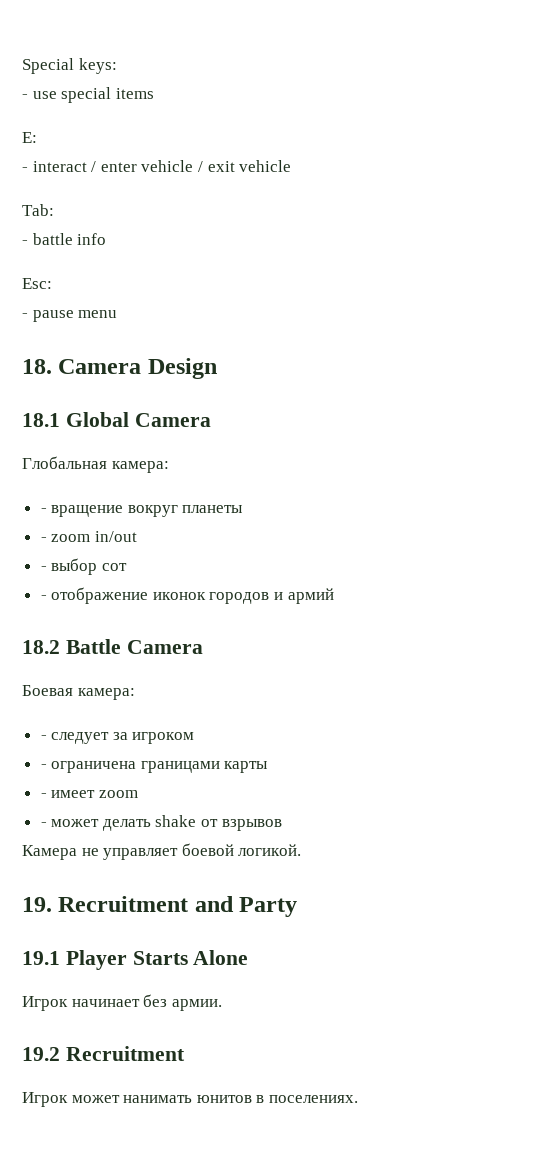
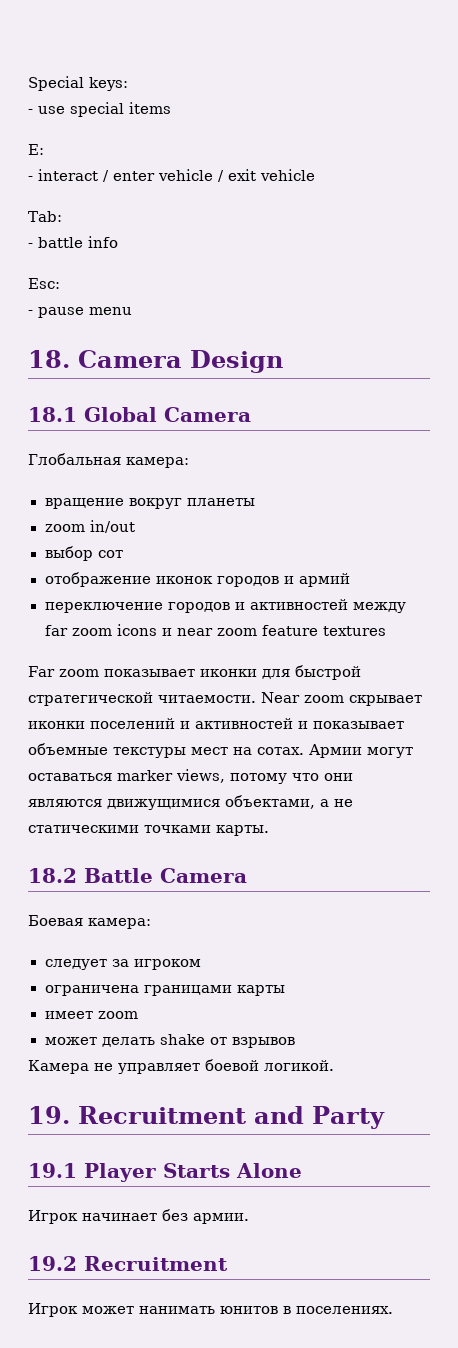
[40,508,47,513] - -> (189, 462) none
[40,537,47,542] - -> (255, 502) none
[40,566,47,571] - -> (135, 526) none
[40,595,47,600] - -> (123, 554) none
(334, 596) none -> [44,599,406,613] [44,624,386,636] [28,665,361,680] [28,692,422,706] [28,718,404,729] [28,743,413,758] [28,769,353,784] [28,795,353,810] [28,825,269,836] // переключение городов и активностей между far zoom icons и near zoom feature textures // Far zoom показывает иконки для быстрой стратегической читаемости. Near zoom скрывает иконки поселений и активностей и показывает объемные текстуры мест на сотах. Армии могут оставаться marker views, потому что они являются движущимися объектами, а не статическими точками карты.
[40,735,47,740] - -> (151, 923) none
[40,764,47,769] - -> (201, 964) none
[40,793,47,798] - -> (285, 990) none
[40,822,47,827] - -> (138, 1015) none

